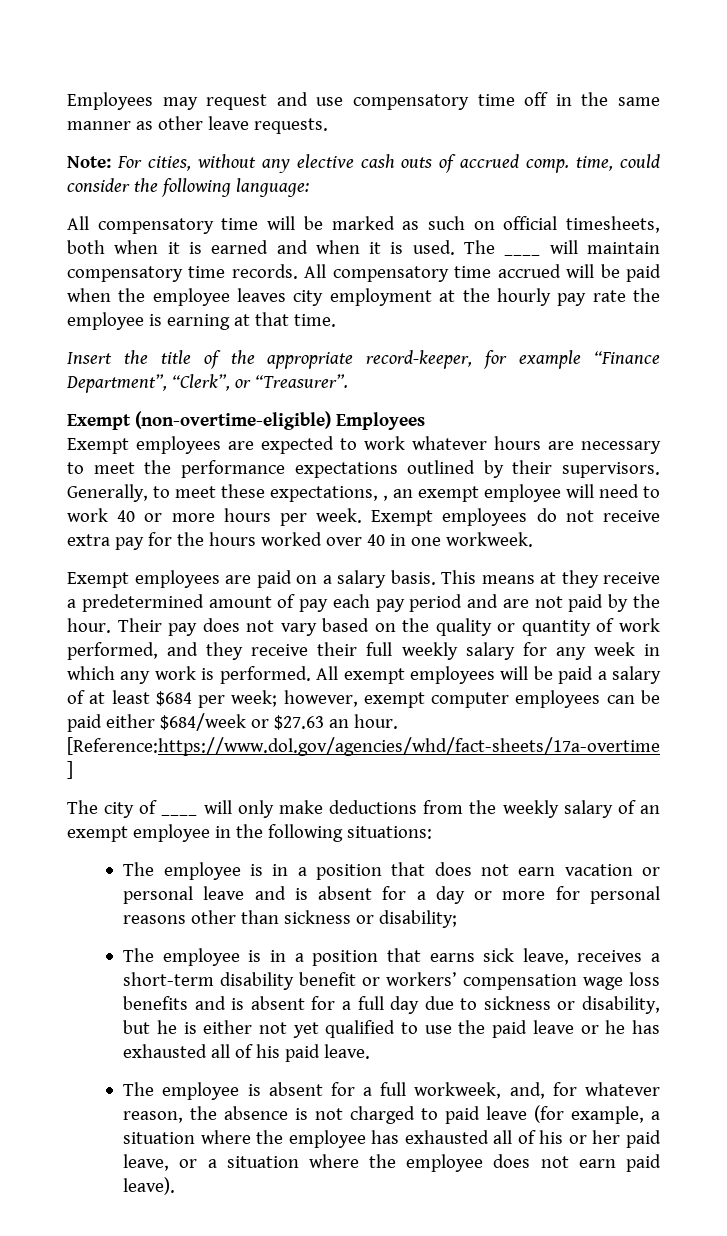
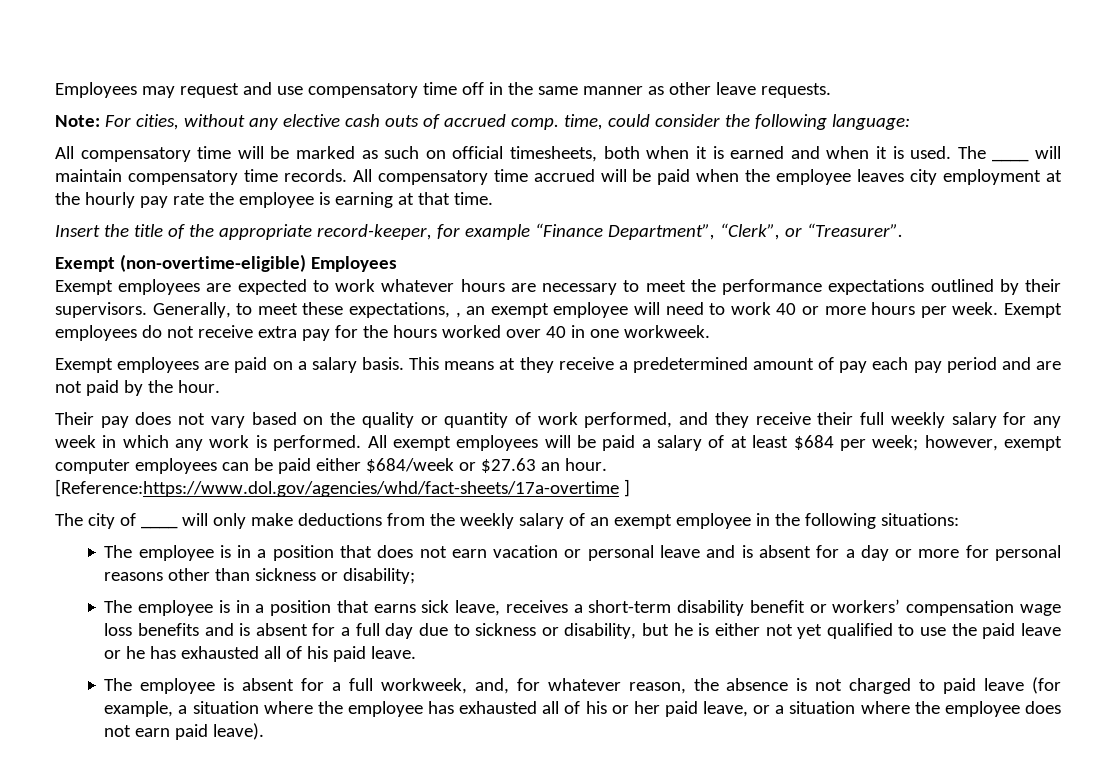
(111, 625) none -> (220, 386) //

